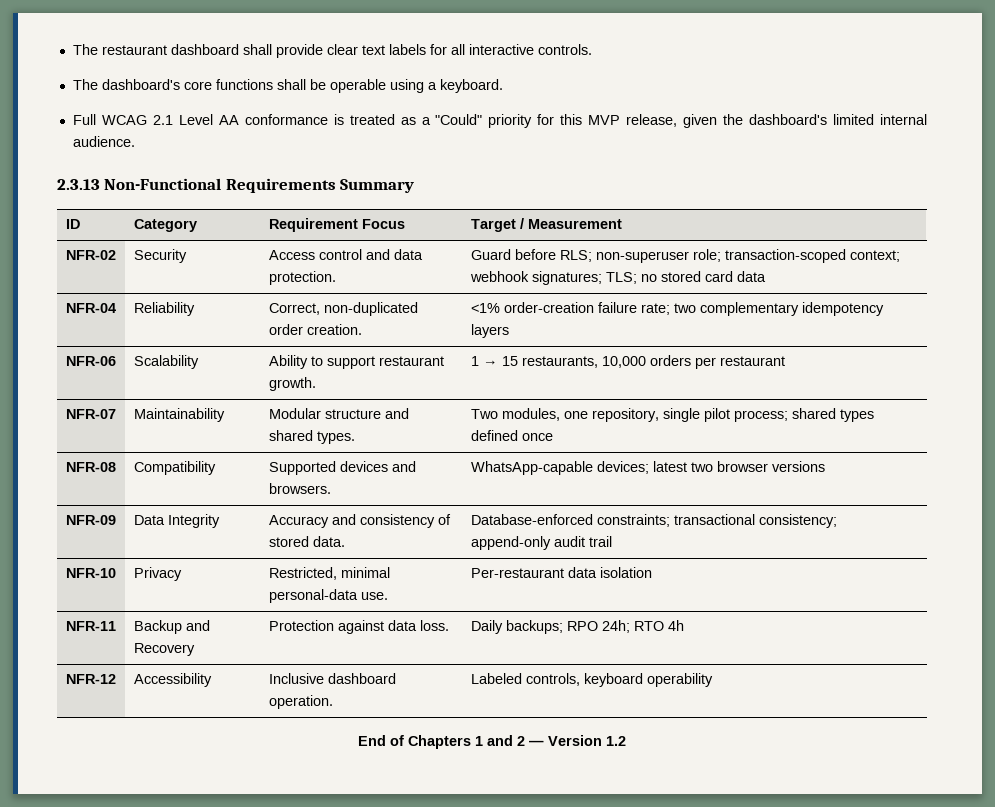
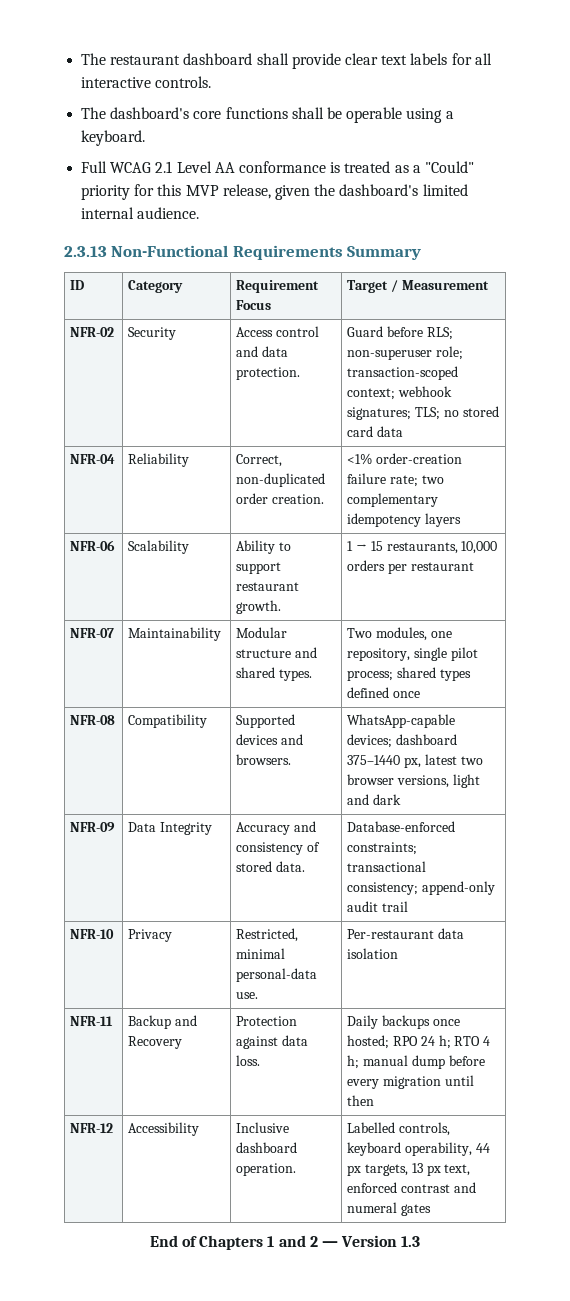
[652,461,825,472] latest two browser versions -> [396,734,458,745] [347,754,483,768] [347,774,480,788] [347,794,402,805] dashboard 375–1440 px, latest two browser versions, light and dark
[505,620,684,634] backups; RPO 24h; RTO 4h -> [382,1015,460,1029] [347,1035,491,1049] [347,1055,485,1069] [347,1075,474,1089] [347,1095,375,1106] backups once hosted; RPO 24 h; RTO 4 h; manual dump before every migration until then
[470,673,522,684] Labeled -> [347,1122,396,1133] Labelled
[646,673,713,687] operability -> [405,1142,490,1156] [347,1163,471,1176] [347,1182,476,1193] [347,1202,432,1216] operability, 44 px targets, 13 px text, enforced contrast and numeral gates
[606,736,626,746] 1.2 -> [401,1236,421,1247] 1.3

